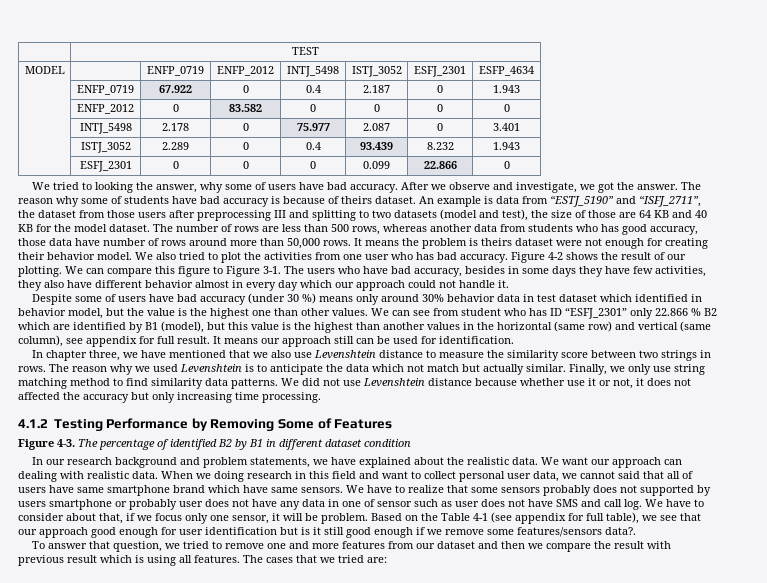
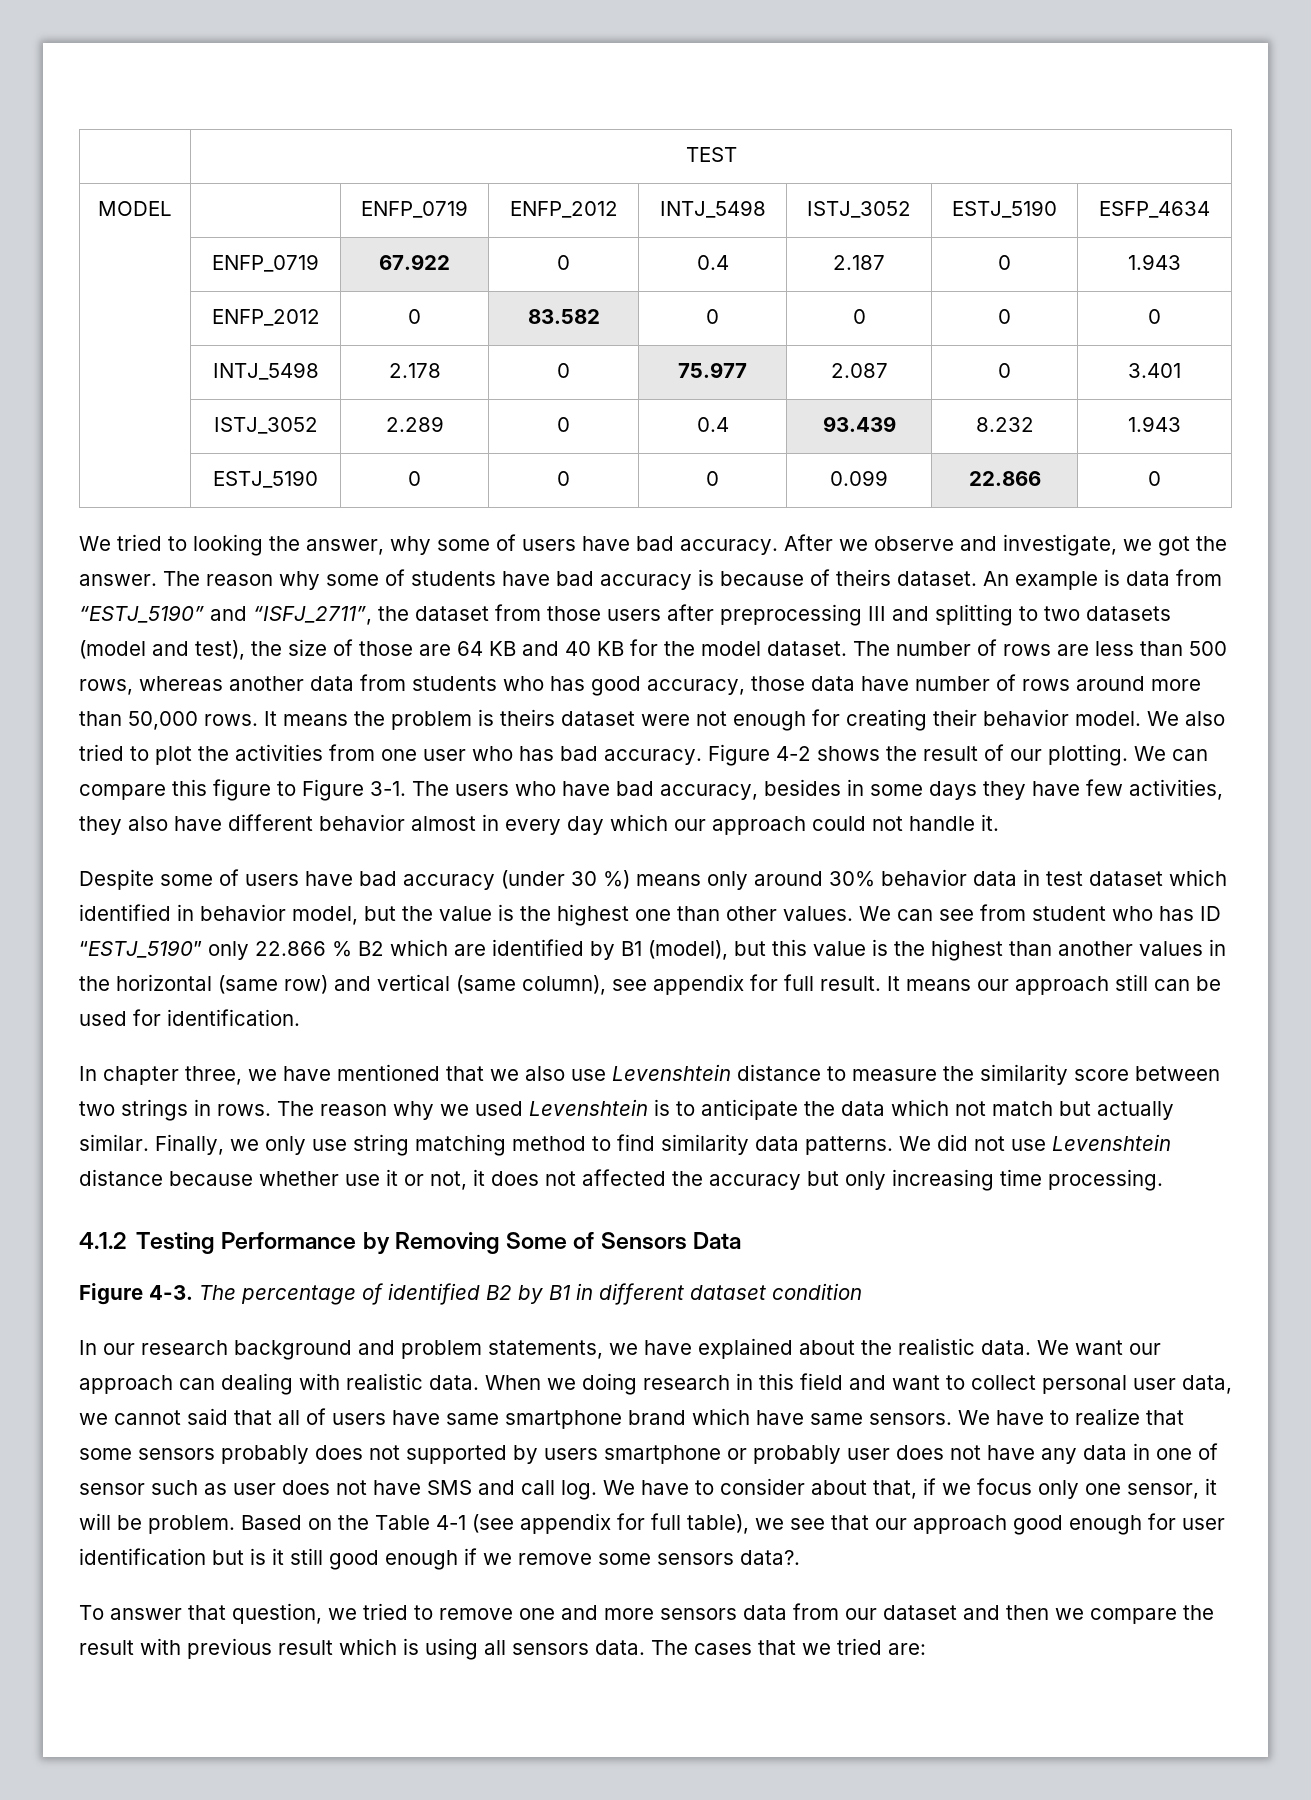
[414,66,466,77] ESFJ_2301 -> [952,200,1057,218] ESTJ_5190
[79,161,132,172] ESFJ_2301 -> [213,470,318,488] ESTJ_5190
[565,307,627,319] “ESFJ_2301” -> [79,940,202,958] “ESTJ_5190”
[334,419,393,429] Features -> [600,1232,741,1250] Sensors Data
[517,527,602,537] features/sensors -> [657,1553,734,1565] sensors
[342,541,386,549] features -> [660,1605,787,1620] sensors data
[194,555,240,563] features. -> [512,1640,645,1655] sensors data.

